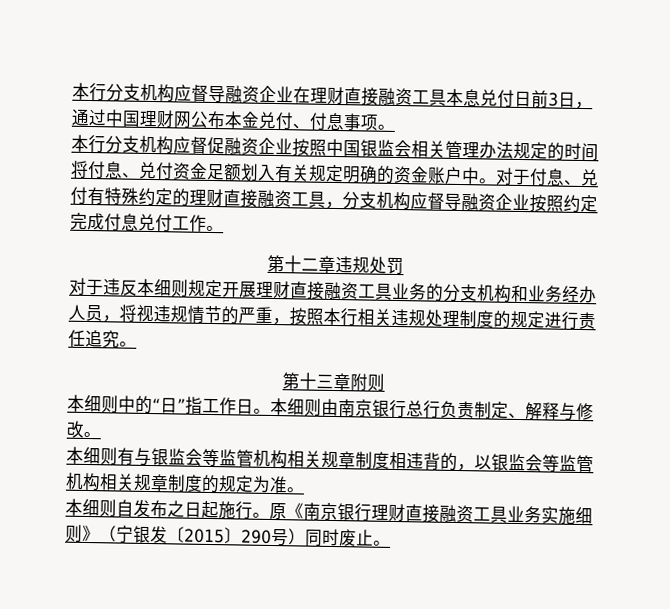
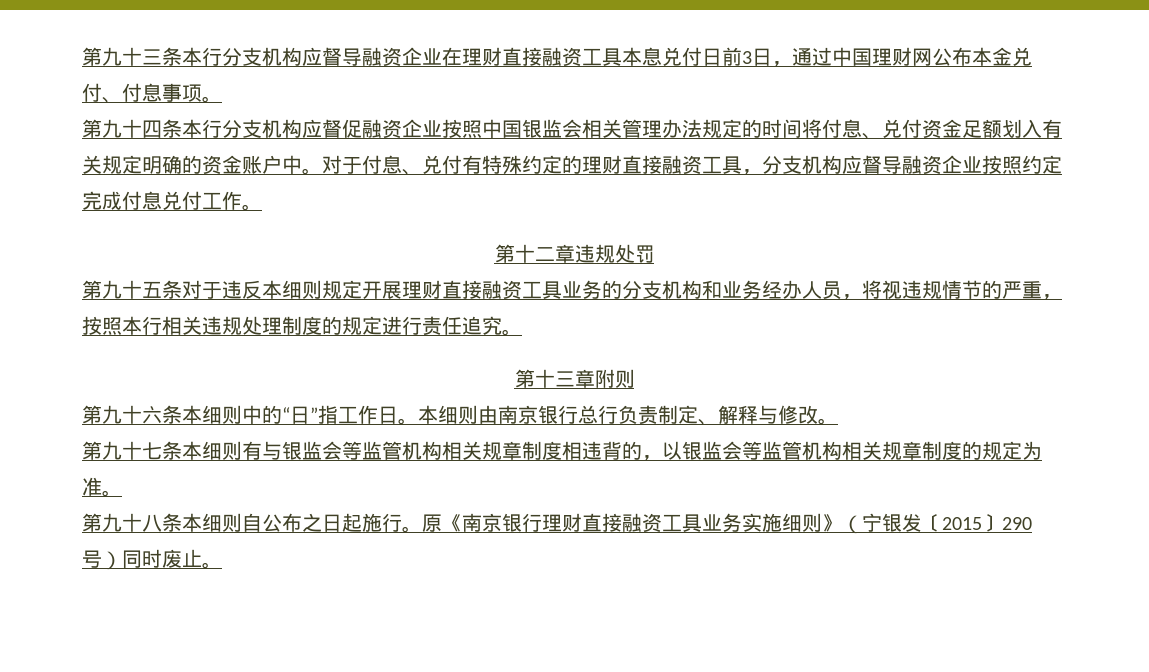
(72, 91) none -> [82,47,182,66] 第九十三条
(395, 127) none -> [82,119,182,138] 第九十四条
(404, 266) none -> [82,280,182,299] 第九十五条
(385, 382) none -> [82,405,182,424] 第九十六条
(101, 434) none -> [82,441,182,460] 第九十七条
(305, 490) none -> [82,513,182,532] 第九十八条
[133,499,151,518] 发 -> [262,514,282,532] 公

